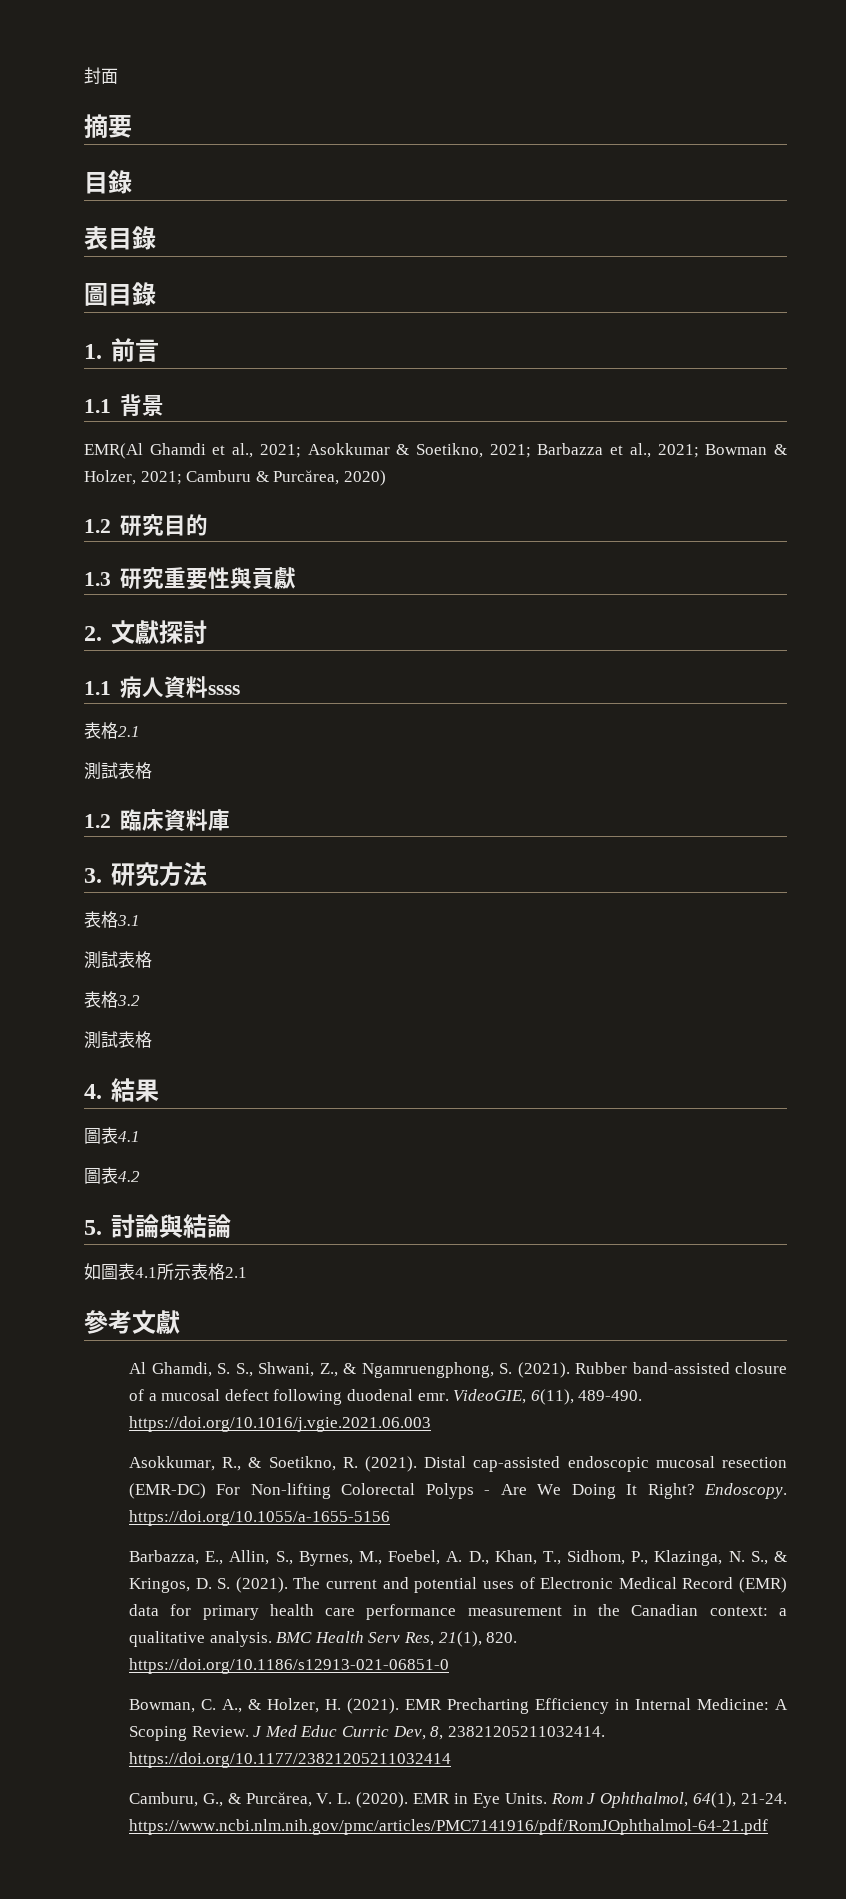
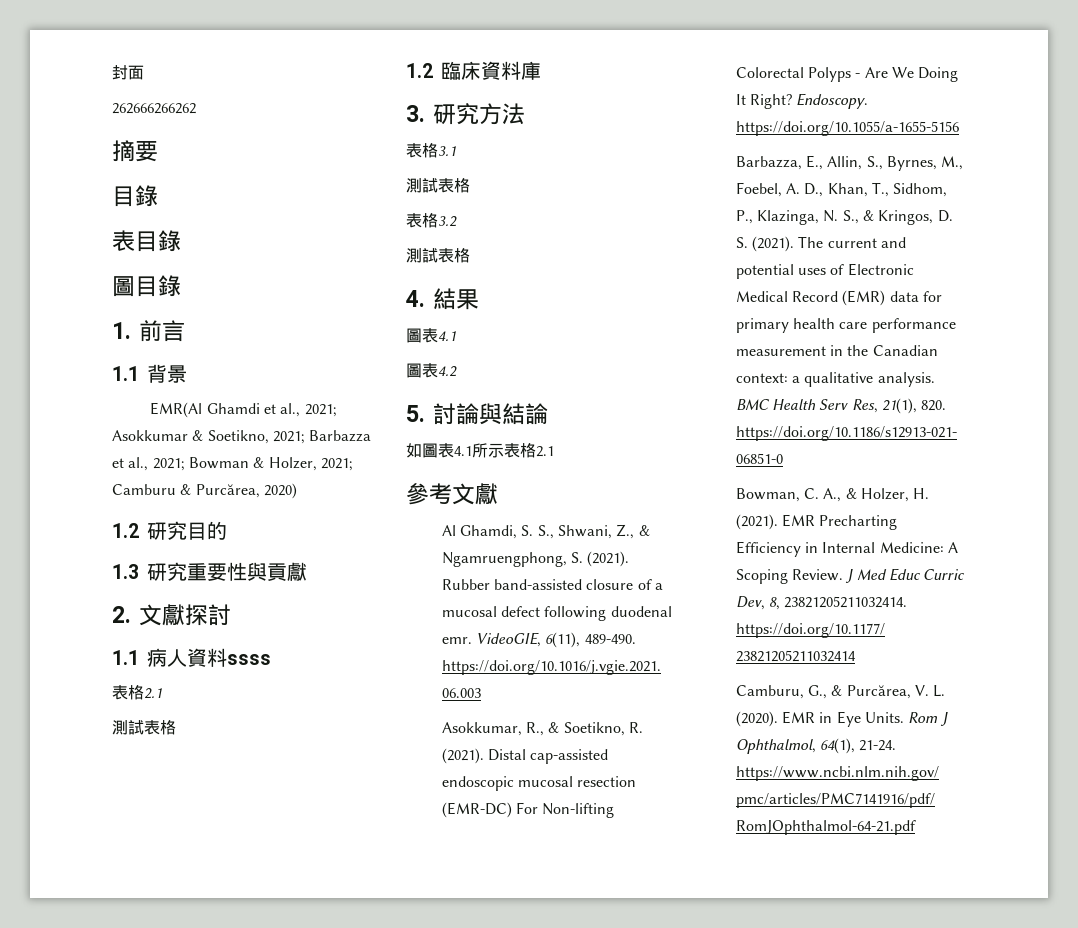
(118, 76) none -> [112,103,196,114] // 262666266262

